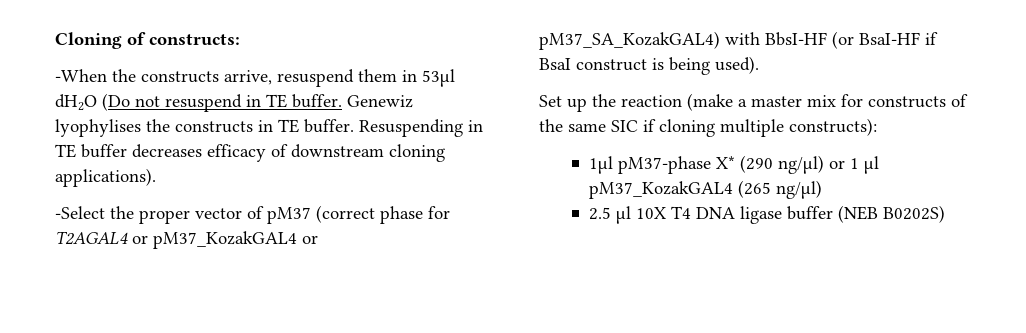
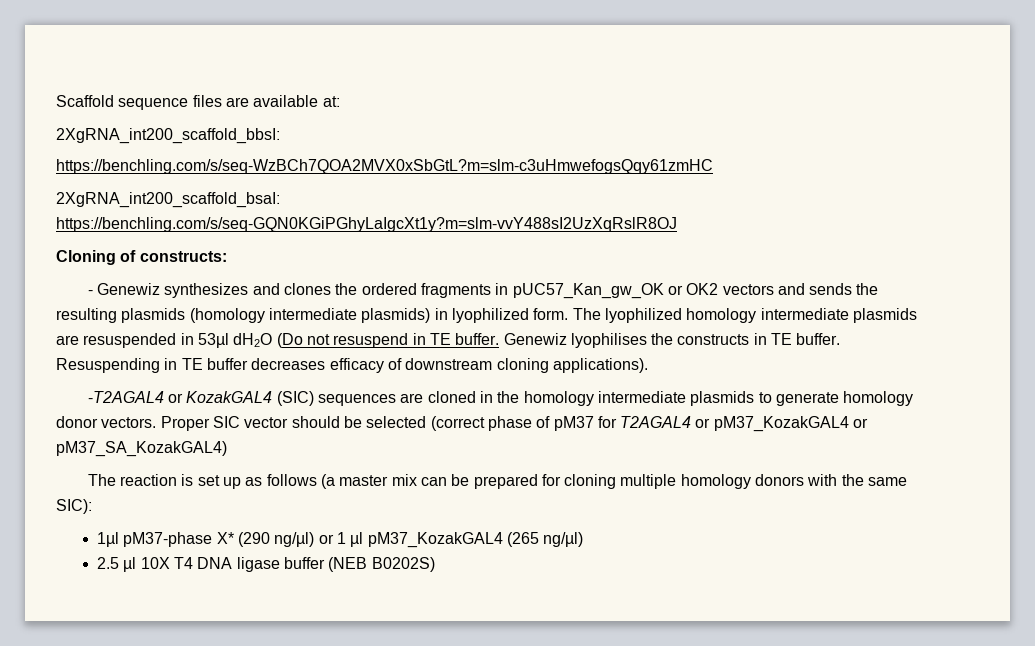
[55,32,240,49] [55,69,397,87] Cloning of constructs: // -When the constructs arrive, resuspend them -> [56,95,340,110] [56,128,280,144] [56,159,713,174] [56,192,280,208] [56,217,677,232] [56,250,227,265] [87,283,879,299] [56,308,917,323] [56,333,177,348] Scaffold sequence files are available at: // 2XgRNA_int200_scaffold_bbsI: // https://benchling.com/s/seq-WzBCh7QOA2MVX0xSbGtL?m=slm-c3uHmwefogsQqy61zmHC // 2XgRNA_int200_scaffold_bsaI: // https://benchling.com/s/seq-GQN0KGiPGhyLaIgcXt1y?m=slm-vvY488sI2UzXqRslR8OJ // Cloning of constructs: // - Genewiz synthesizes and clones the ordered fragments in pUC57_Kan_gw_OK or OK2 vectors and sends the resulting plasmids (homology intermediate plasmids) in lyophilized form. The lyophilized homology intermediate plasmids are resuspended
[55,119,141,137] lyophylises -> [570,333,647,348] lyophilises
[55,205,423,224] -Select the proper vector of pM37 (correct phase -> [87,391,914,406] [56,416,594,431] -T2AGAL4 or KozakGAL4 (SIC) sequences are cloned in the homology intermediate plasmids to generate homology donor vectors. Proper SIC vector should be selected (correct phase of pM37
[725,31,938,49] [539,56,759,75] [539,93,968,112] [539,118,877,137] with BbsI-HF (or BsaI-HF if BsaI construct is being used). // Set up the reaction (make a master mix for constructs of the same SIC if cloning multiple constructs): -> [87,474,908,489] [56,499,92,514] // The reaction is set up as follows (a master mix can be prepared for cloning multiple homology donors with the same SIC):

